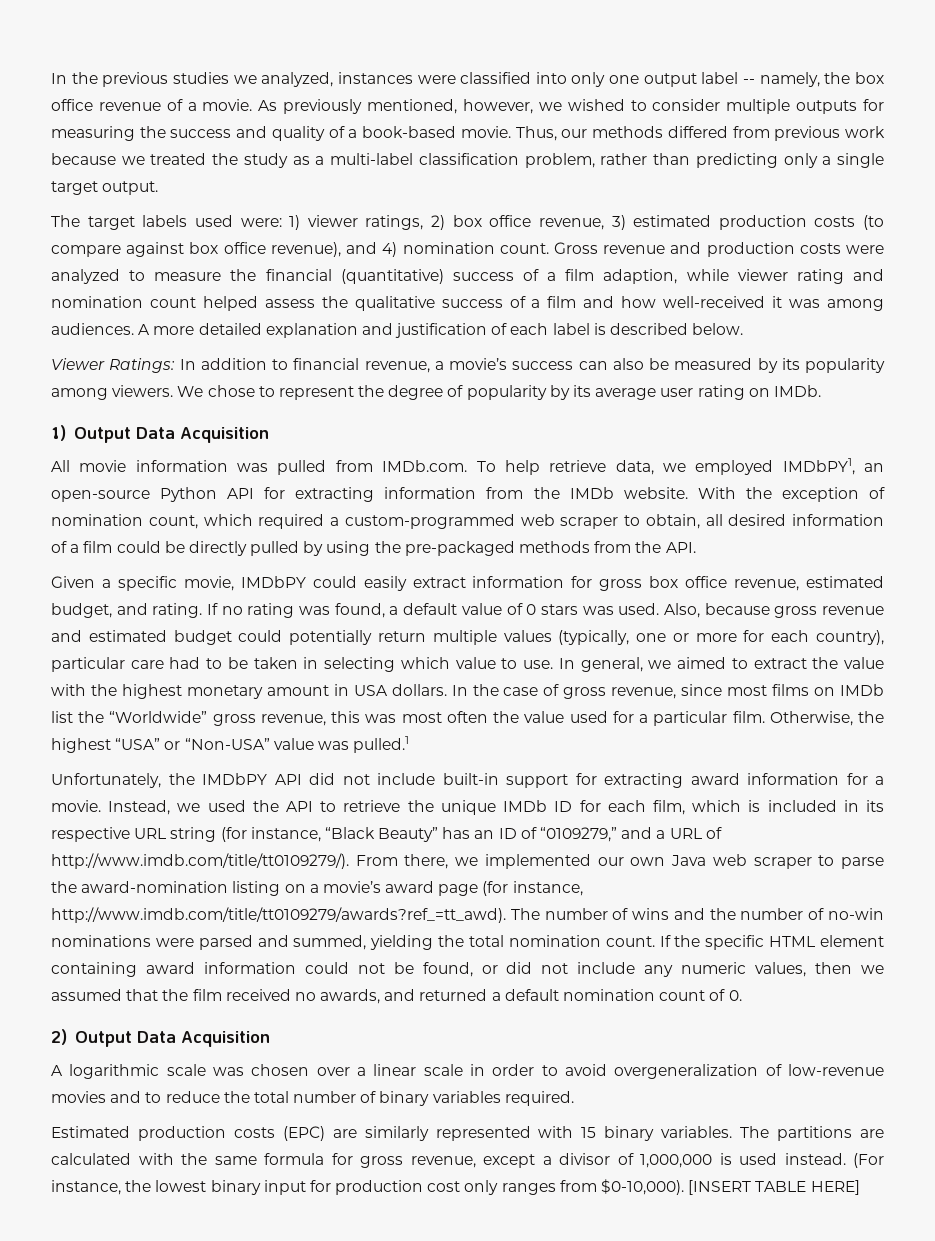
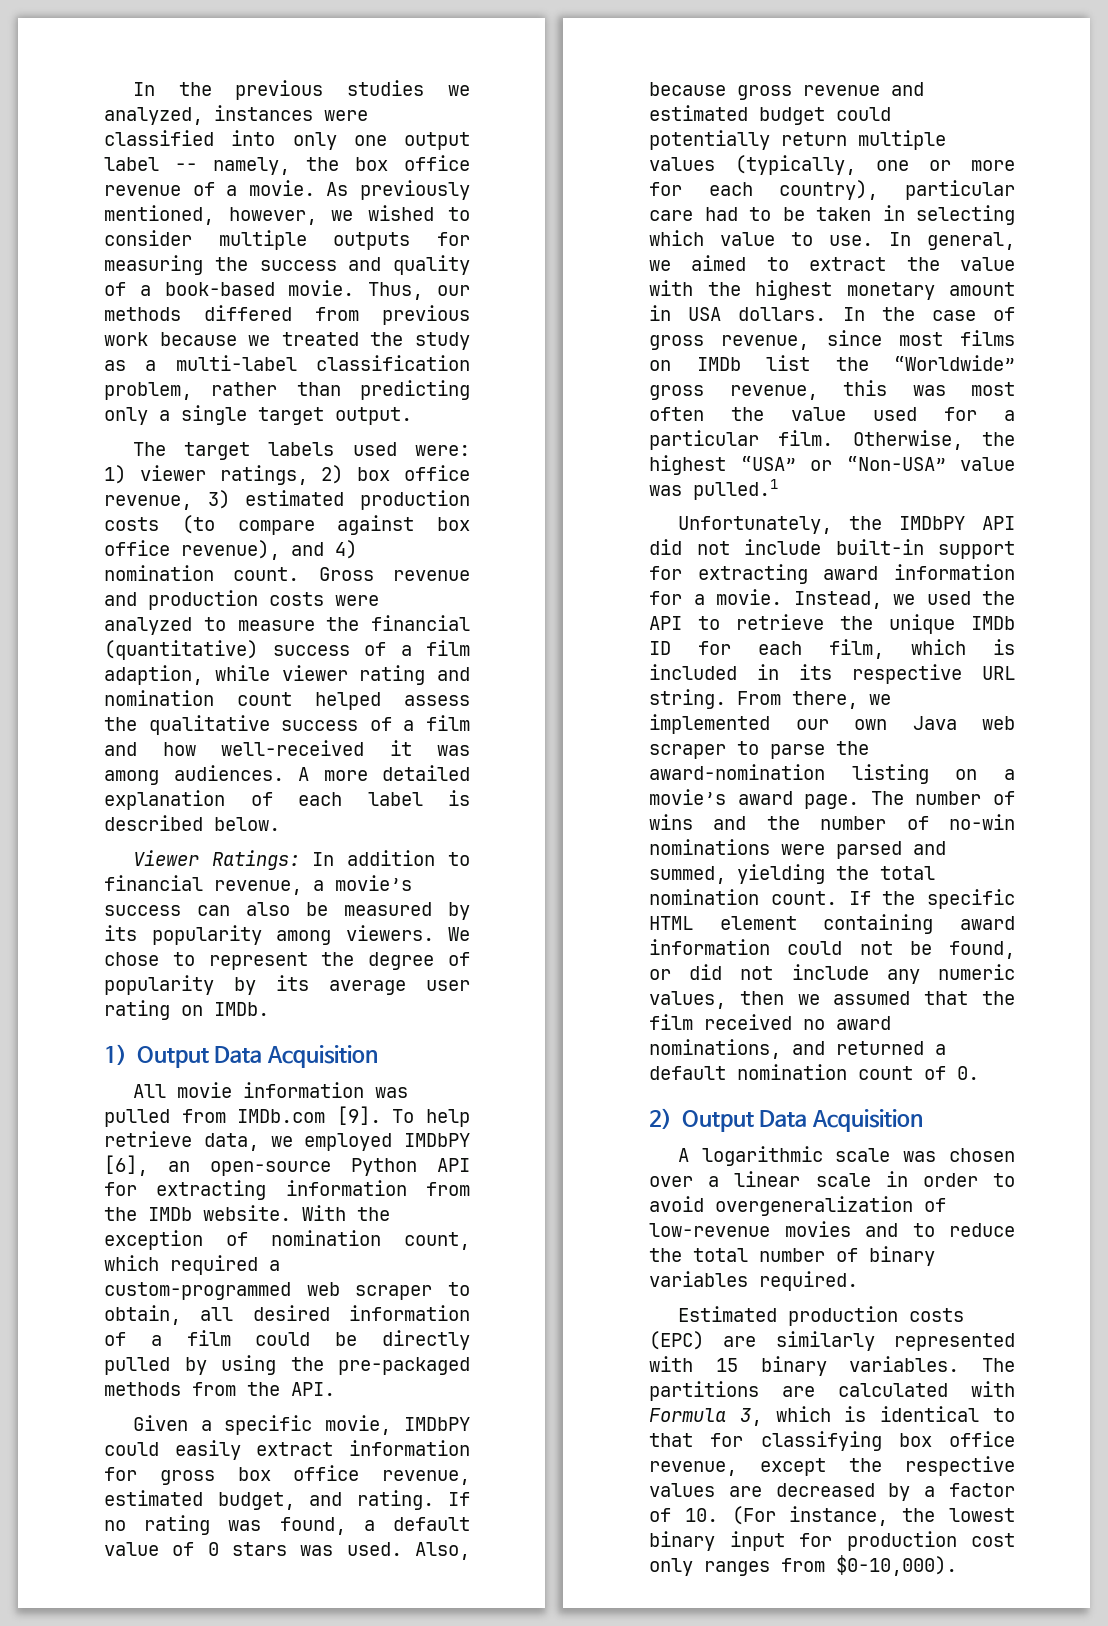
[361,323,488,338] and justification -> (225, 800) none
[382,460,468,472] IMDb.com. -> [237,1106,381,1125] IMDb.com [9].
[782,458,855,475] IMDbPY1, -> [404,1133,470,1147] [104,1155,148,1176] IMDbPY [6],
[170,827,722,842] [51,853,349,869] string (for instance, “Black Beauty” has an ID of “0109279,” and a URL of http://www.imdb.com/title/tt0109279/). -> [649,689,726,709] string.
[438,881,583,896] [51,907,506,923] page (for instance, http://www.imdb.com/title/tt0109279/awards?ref_=tt_awd). -> [804,794,860,809] page.
[320,989,381,1004] awards, -> [836,1016,891,1030] [649,1039,781,1059] award nominations,
[181,1153,846,1168] the same formula for gross revenue, except a divisor of 1,000,000 is used instead. -> [649,1406,1015,1426] [649,1431,1015,1451] [649,1456,1015,1476] [649,1483,1015,1501] [649,1508,718,1522] Formula 3, which is identical to that for classifying box office revenue, except the respective values are decreased by a factor of 10.
[688,1180,860,1195] [INSERT TABLE HERE] -> (957, 1565) none

